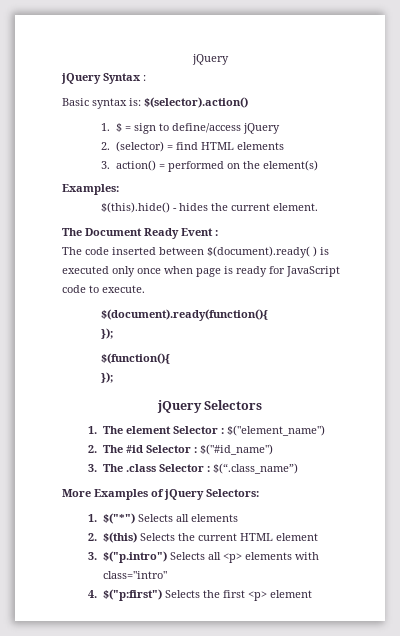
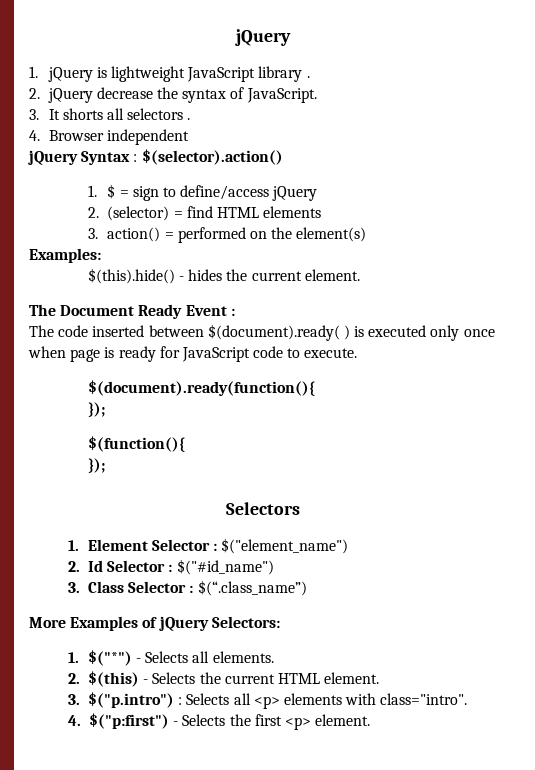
[191,54,229,65] jQuery -> [234,29,291,46] [29,66,310,82] [29,87,317,103] [29,108,191,120] [29,129,189,145] jQuery // 1. jQuery is lightweight JavaScript library . // 2. jQuery decrease the syntax of JavaScript. // 3. It shorts all selectors . // 4. Browser independent
[62,98,141,109] // Basic syntax is: -> (138, 158) none
[156,400,202,413] jQuery -> (105, 465) none
[102,426,171,434] The element -> [87,539,148,551] Element
[102,445,143,453] The #id -> [87,560,103,572] Id
[102,464,156,472] The .class -> [87,581,124,593] Class
[137,514,238,522] Selects all elements -> [135,651,274,663] - Selects all elements.
(137, 537) none -> [143,679,149,684] -
[275,533,318,541] element -> [324,672,380,684] element.
(167, 557) none -> [178,697,183,705] :
[102,571,167,579] class="intro" -> [380,693,468,705] class="intro".
(162, 595) none -> [173,721,179,726] -
[269,590,312,598] element -> [315,714,371,726] element.

